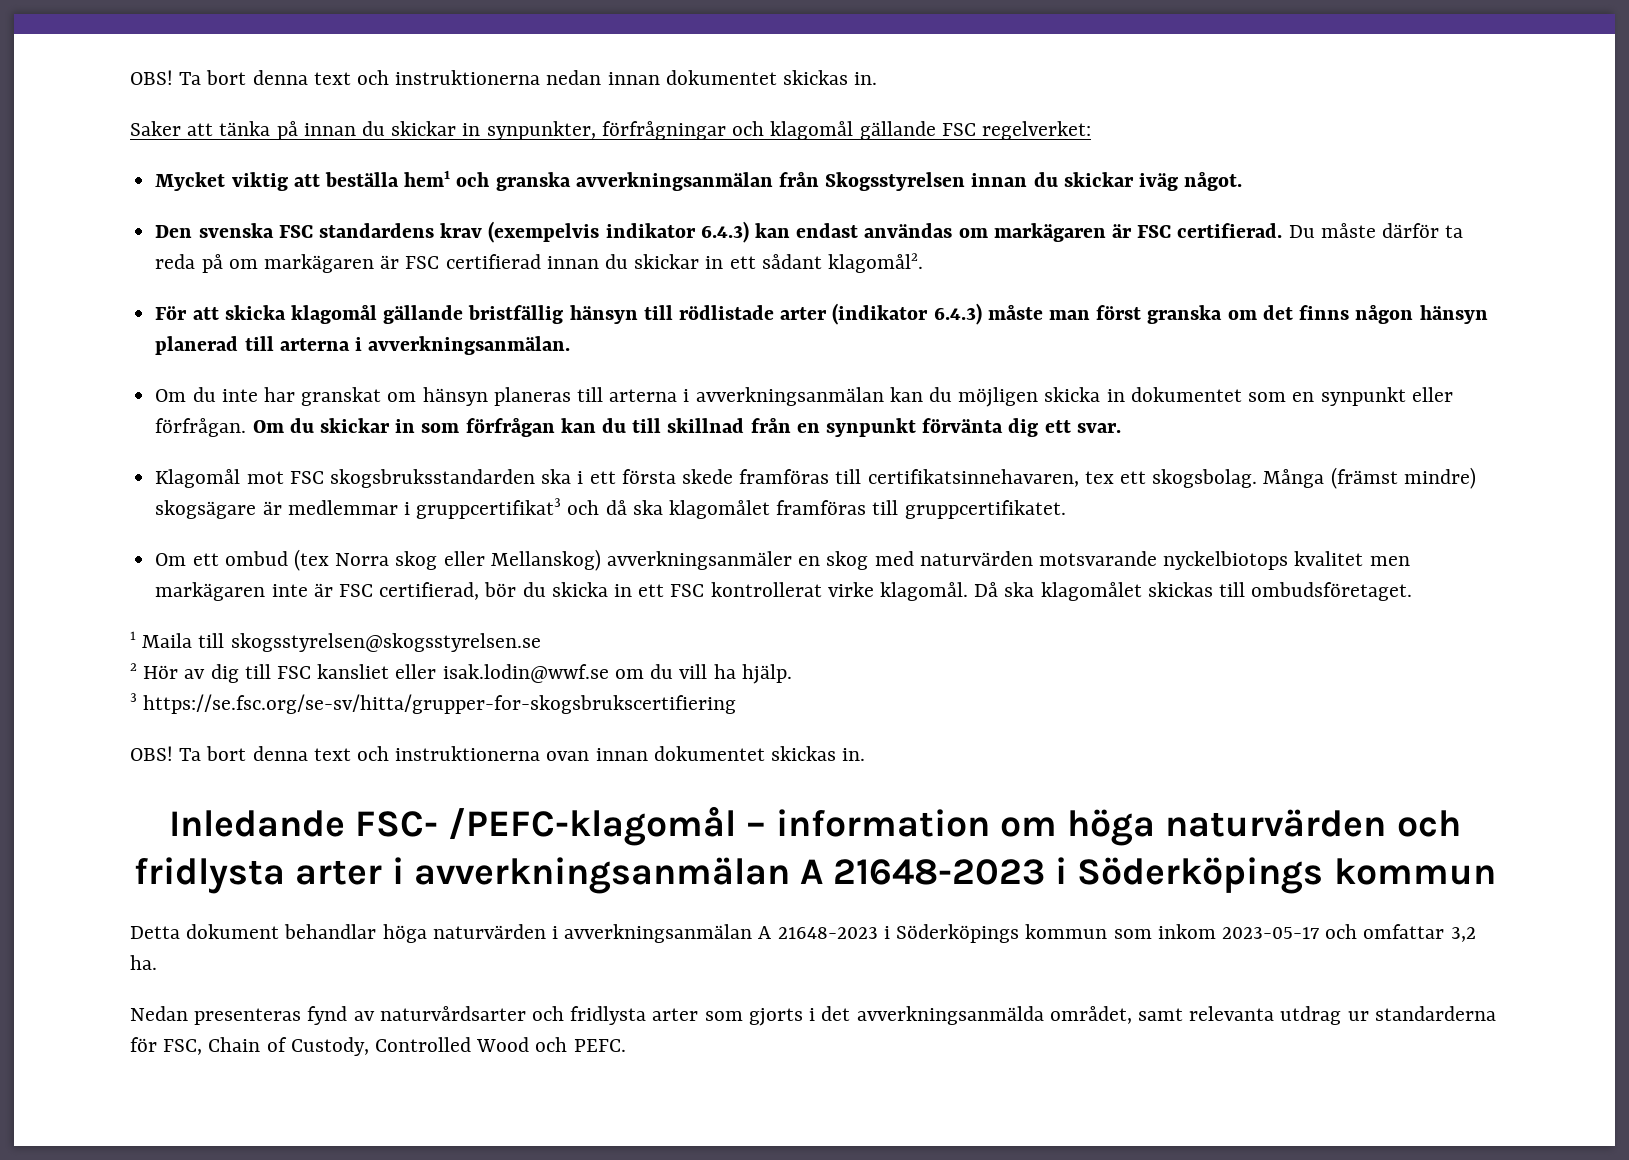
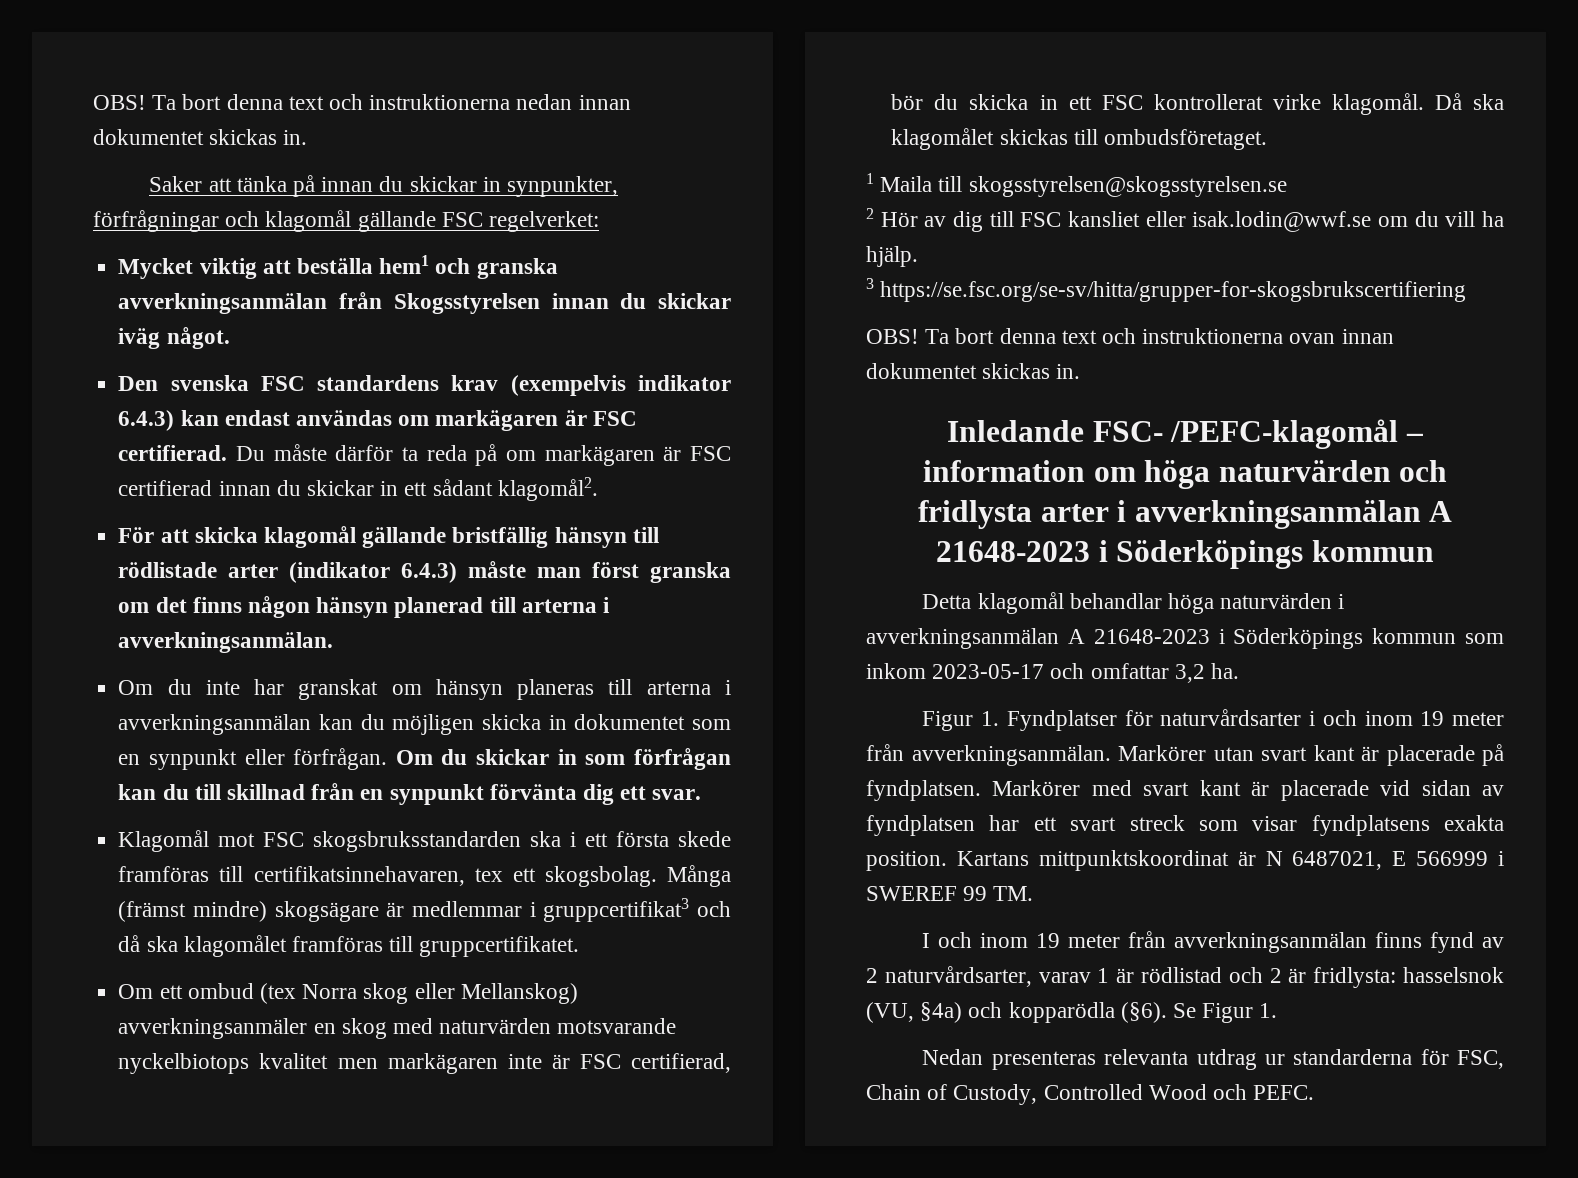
[186,924,280,939] dokument -> [977,592,1064,614] klagomål
[130,1006,1183,1026] Nedan presenteras fynd av naturvårdsarter och fridlysta arter som gjorts i det avverkningsanmälda området, samt -> [922,709,1504,731] [866,744,1504,766] [866,780,1504,801] [866,815,1504,836] [866,850,1504,871] [866,886,1034,901] [922,931,1504,953] [866,966,1504,988] [866,1002,1278,1023] [922,1049,1096,1070] Figur 1. Fyndplatser för naturvårdsarter i och inom 19 meter från avverkningsanmälan. Markörer utan svart kant är placerade på fyndplatsen. Markörer med svart kant är placerade vid sidan av fyndplatsen har ett svart streck som visar fyndplatsens exakta position. Kartans mittpunktskoordinat är N 6487021, E 566999 i SWEREF 99 TM. // I och inom 19 meter från avverkningsanmälan finns fynd av 2 naturvårdsarter, varav 1 är rödlistad och 2 är fridlysta: hasselsnok (VU, §4a) och kopparödla (§6). Se Figur 1. // Nedan presenteras

